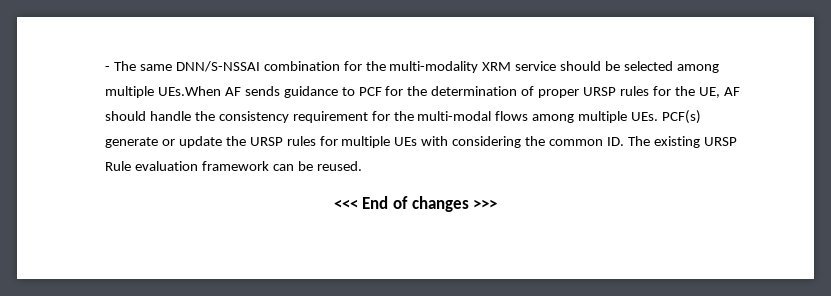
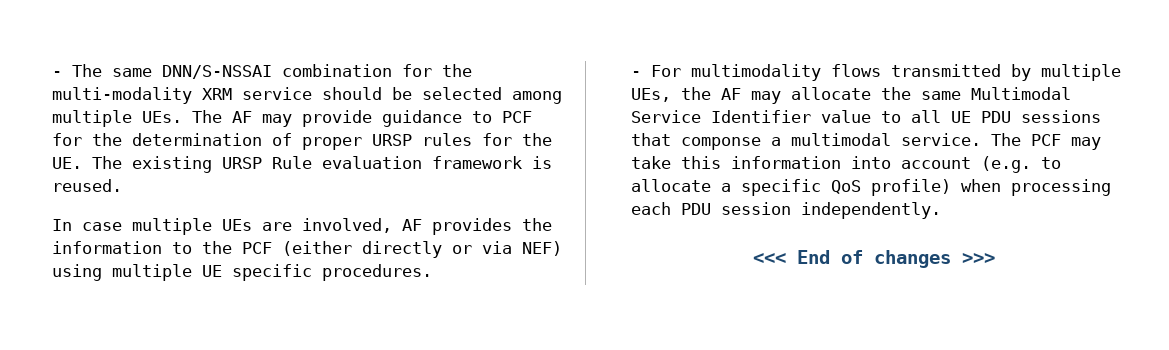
[157,86,280,96] UEs.When AF sends -> [142,110,373,127] UEs. The AF may provide
[698,87,740,98] [105,110,702,124] [105,136,624,148] UE, AF should handle the consistency requirement for the multi-modal flows among multiple UEs. PCF(s) generate or update the URSP rules for multiple UEs with considering the common ID. -> [52,157,83,169] UE.
[272,161,313,171] can be -> [532,156,553,169] is
(362, 166) none -> [52,218,553,235] [52,241,563,258] [52,264,433,281] [631,64,1122,81] [631,87,1072,104] [631,110,1102,123] [631,133,1102,150] [631,156,1062,173] [631,179,1112,196] [631,202,942,219] // In case multiple UEs are involved, AF provides the information to the PCF (either directly or via NEF) using multiple UE specific procedures. // - For multimodality flows transmitted by multiple UEs, the AF may allocate the same Multimodal Service Identifier value to all UE PDU sessions that componse a multimodal service. The PCF may take this information into account (e.g. to allocate a specific QoS profile) when processing each PDU session independently.

